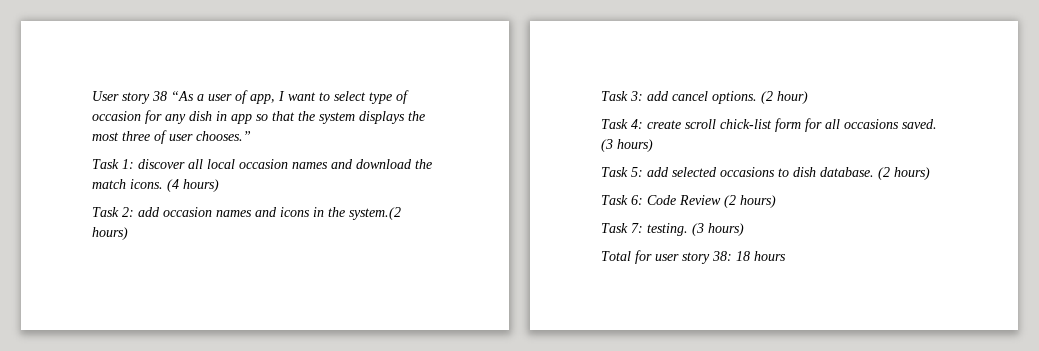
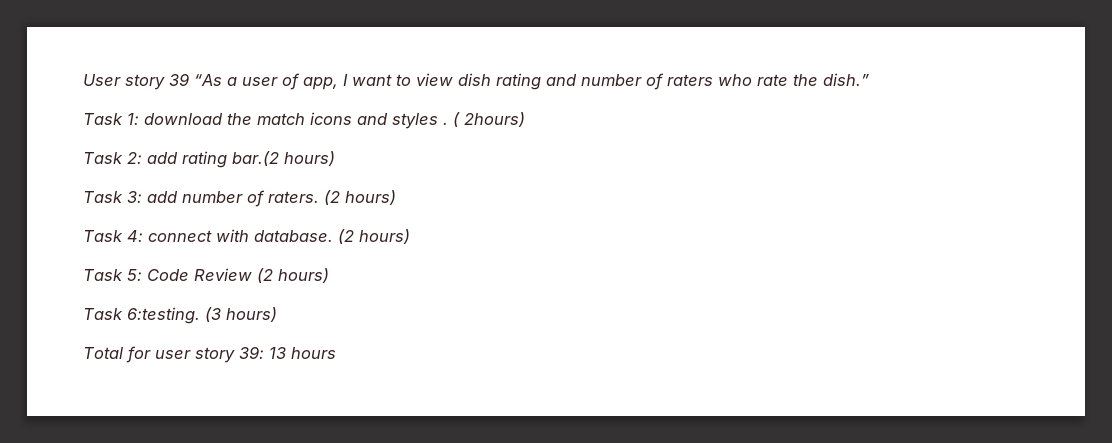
[152,91,167,101] 38 -> [169,73,190,86] 39
[334,90,409,104] [92,110,425,124] [92,130,251,144] [92,159,432,169] [92,179,219,192] [92,207,401,220] [92,227,128,240] [601,91,808,104] [601,118,937,132] [601,139,653,152] [601,167,816,177] select type of occasion for any dish in app so that the system displays the most three of user chooses.” // Task 1: discover all local occasion names and download the match icons. (4 hours) // Task 2: add occasion names and icons in the system.(2 hours) // Task 3: add cancel options. (2 hour) // Task 4: create scroll chick-list form for all occasions saved. (3 hours) // Task 5: add selected occasions to dish -> [416,73,869,90] [83,112,525,129] [83,151,335,168] [83,190,396,207] [83,229,249,242] view dish rating and number of raters who rate the dish.” // Task 1: download the match icons and styles . ( 2hours) // Task 2: add rating bar.(2 hours) // Task 3: add number of raters. (2 hours) // Task 4: connect with
[631,195,643,205] 6: -> [127,269,142,281] 5:
[631,223,688,236] 7: testing. -> [127,307,200,324] 6:testing.
[712,251,750,261] 38: 18 -> [239,346,286,359] 39: 13

